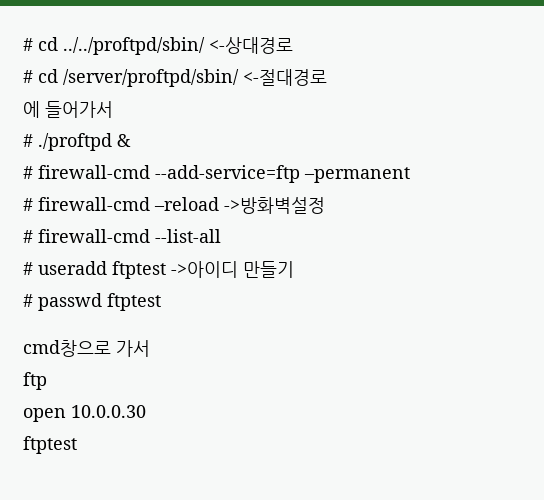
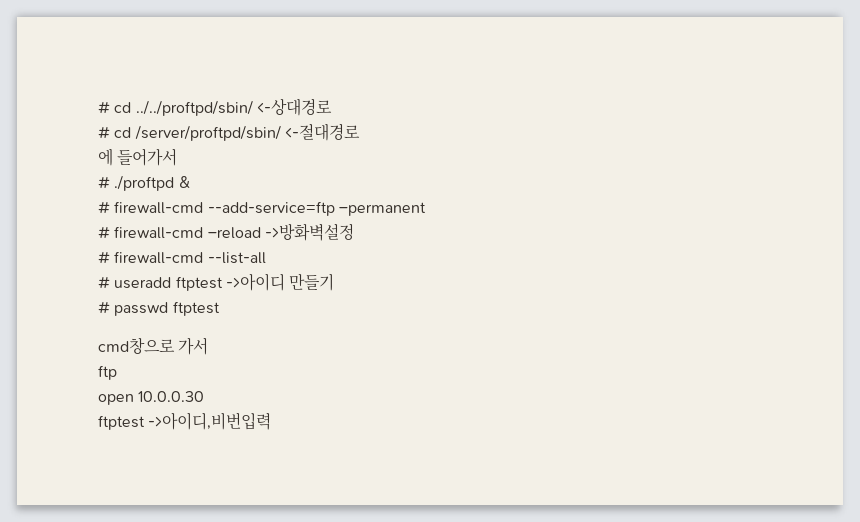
(77, 445) none -> [148,412,272,430] ->아이디,비번입력

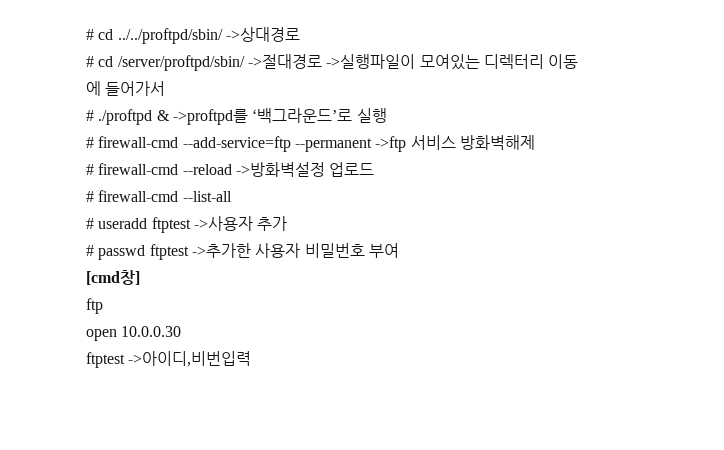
[256,98,332,116] <-상대경로 -> [225,27,300,42] ->상대경로
[284,123,360,141] <-절대경로 -> [247,54,579,70] ->절대경로 ->실행파일이 모여있는 디렉터리 이동
(190, 182) none -> [172,108,387,125] ->proftpd를 ‘백그라운드’로 실행
[338,202,426,216] [98,226,261,239] –permanent // # firewall-cmd –reload -> [294,135,535,152] [86,163,232,175] --permanent ->ftp 서비스 방화벽해제 // # firewall-cmd --reload
(354, 232) none -> [329,162,375,177] 업로드
[225,273,335,291] ->아이디 만들기 -> [193,216,288,231] ->사용자 추가
[98,337,209,355] // cmd창으로 가서 -> [191,243,399,258] [86,270,140,285] ->추가한 사용자 비밀번호 부여 // [cmd창]

